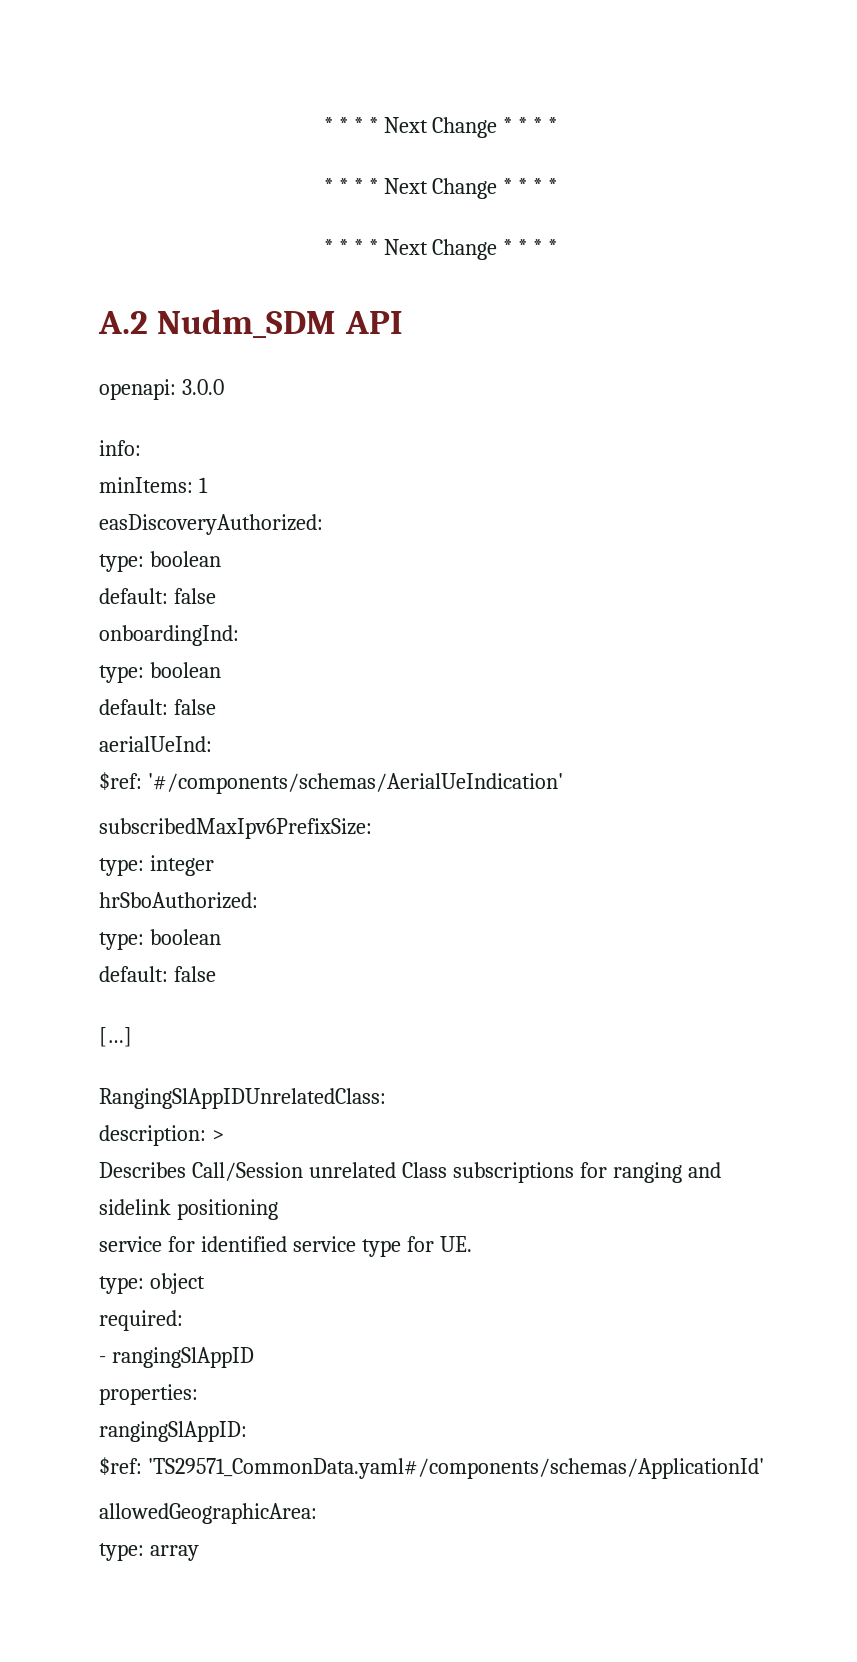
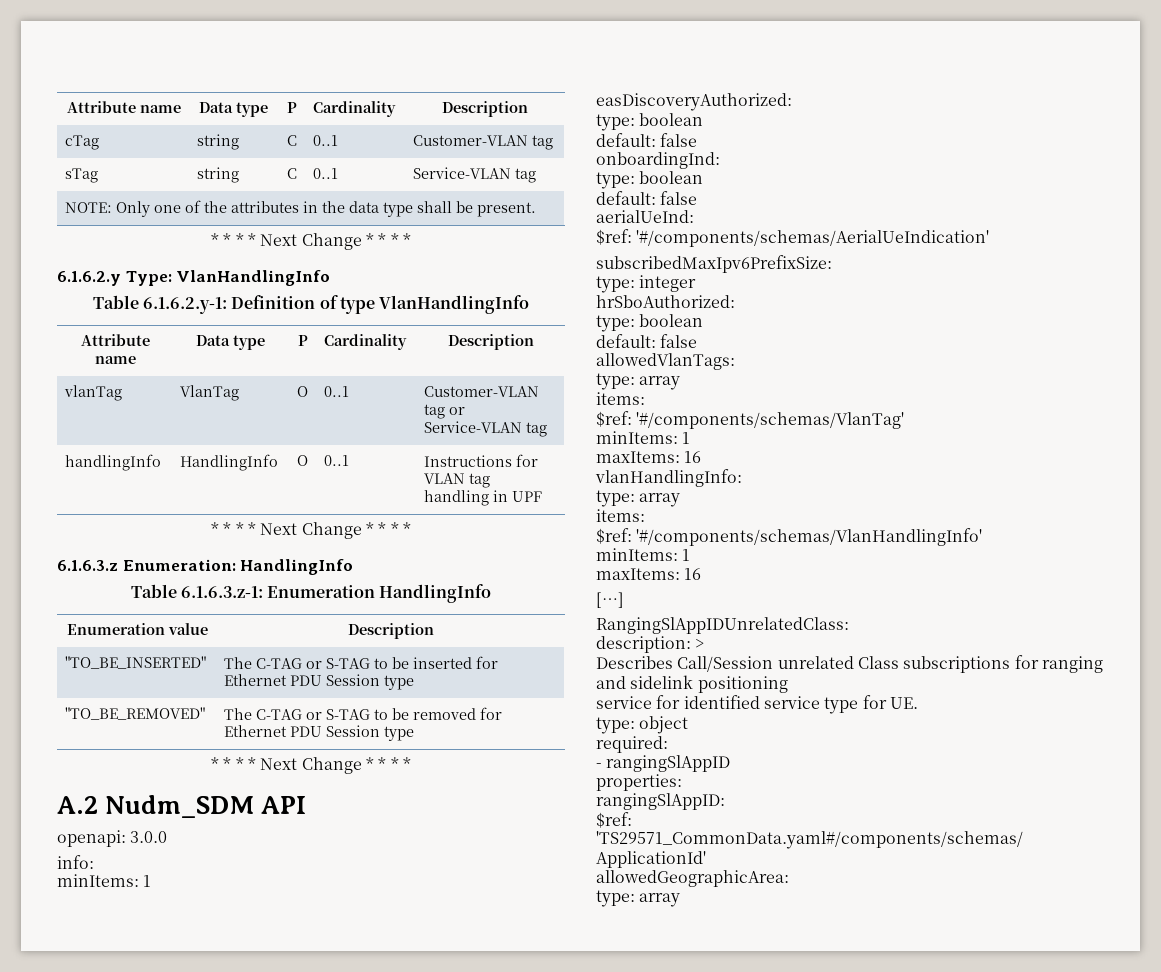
(323, 125) none -> [66,101,181,113] [199,102,268,117] [286,102,297,113] [313,101,397,117] [442,101,528,117] [65,135,100,150] [197,134,240,150] [286,135,297,146] [313,135,339,146] [413,135,554,150] [65,168,99,183] [197,167,240,183] [286,168,297,179] [313,168,339,179] [413,167,537,183] [65,200,537,217] Attribute name | Data type | P | Cardinality | Description // cTag | string | C | 0..1 | Customer-VLAN tag // sTag | string | C | 0..1 | Service-VLAN tag // NOTE: Only one of the attributes in the data type shall be present. //
(558, 125) none -> [57,270,331,286] [92,295,530,314] [80,334,150,346] [94,356,136,364] [196,335,265,350] [297,335,308,346] [324,334,408,350] [447,334,534,350] [64,385,123,401] [180,385,240,401] [297,386,308,397] [324,386,350,397] [424,386,540,397] [424,404,466,419] [424,421,548,437] [65,454,162,471] [180,454,279,471] [297,455,308,466] [324,455,350,466] [424,454,539,467] [424,473,491,488] [424,490,543,506] // 6.1.6.2.y Type: VlanHandlingInfo // Table 6.1.6.2.y-1: Definition of type VlanHandlingInfo // Attribute name | Data type | P | Cardinality | Description // vlanTag | VlanTag | O | 0..1 | Customer-VLAN tag or Service-VLAN tag // handlingInfo | HandlingInfo | O | 0..1 | Instructions for VLAN tag handling in UPF
(558, 186) none -> [57,559,354,575] [130,584,492,603] [66,623,208,635] [347,623,434,639] [65,656,207,669] [224,656,499,669] [224,674,415,690] [65,707,206,720] [224,707,503,720] [224,725,415,741] // 6.1.6.3.z Enumeration: HandlingInfo // Table 6.1.6.3.z-1: Enumeration HandlingInfo // Enumeration value | Description // "TO_BE_INSERTED" | The C-TAG or S-TAG to be inserted for Ethernet PDU Session type // "TO_BE_REMOVED" | The C-TAG or S-TAG to be removed for Ethernet PDU Session type
(216, 974) none -> [596,353,735,370] [596,373,681,390] [596,392,645,405] [596,411,905,429] [596,431,691,444] [596,451,702,463] [595,469,742,487] [596,490,681,507] [596,509,645,522] [596,528,983,546] [596,548,691,561] [596,568,702,580] // allowedVlanTags: // type: array // items: // $ref: '#/components/schemas/VlanTag' // minItems: 1 // maxItems: 16 // vlanHandlingInfo: // type: array // items: // $ref: '#/components/schemas/VlanHandlingInfo' // minItems: 1 // maxItems: 16

